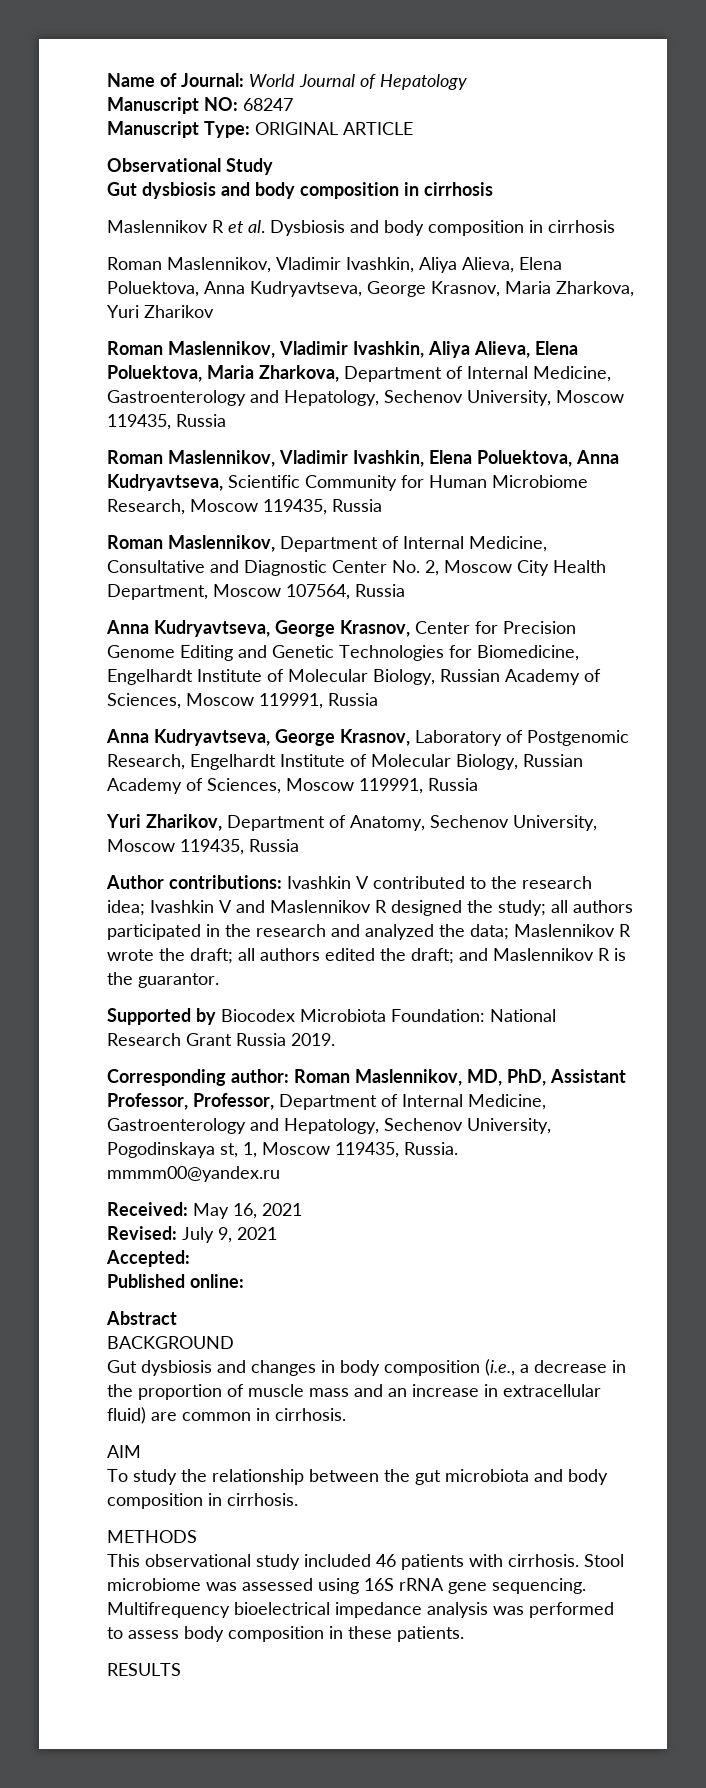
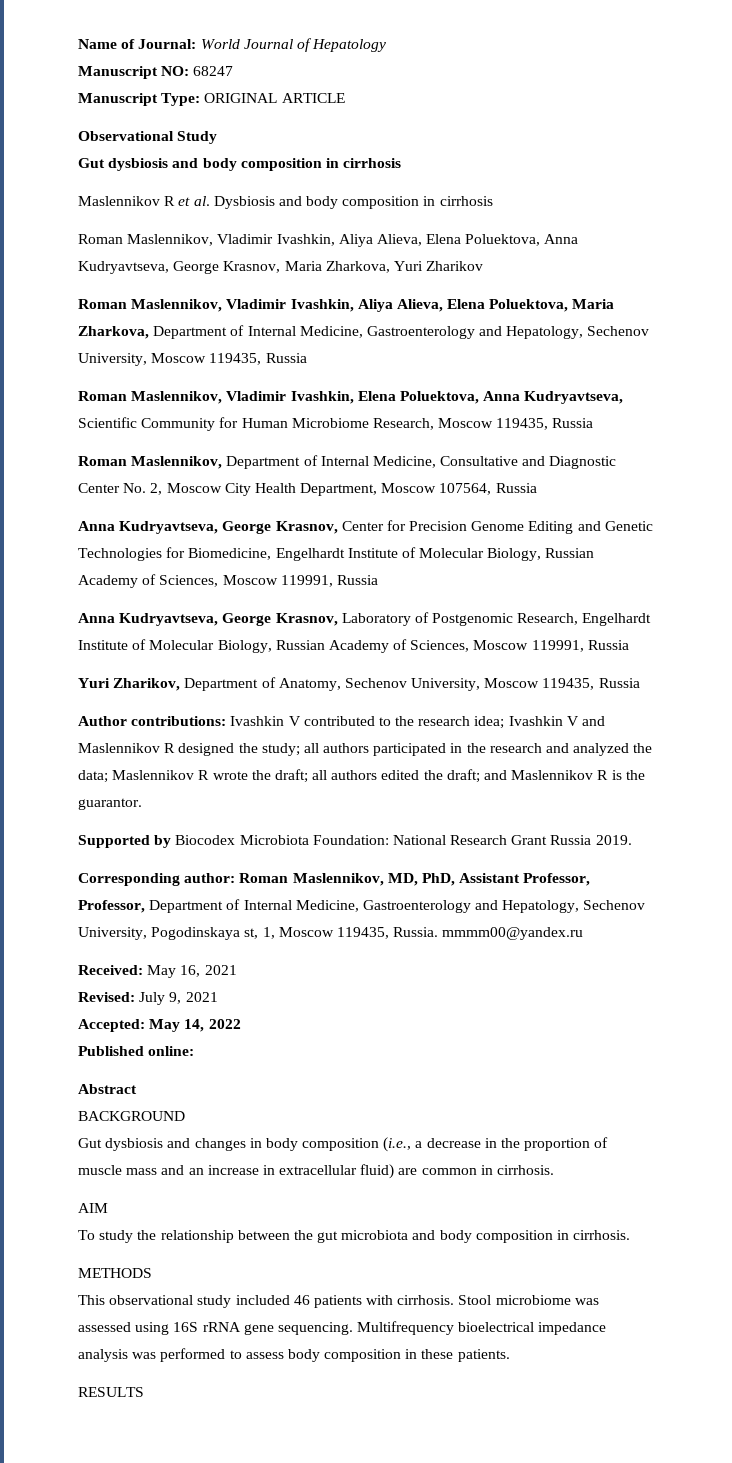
(190, 1258) none -> [149,1019,241,1032] May 14, 2022

